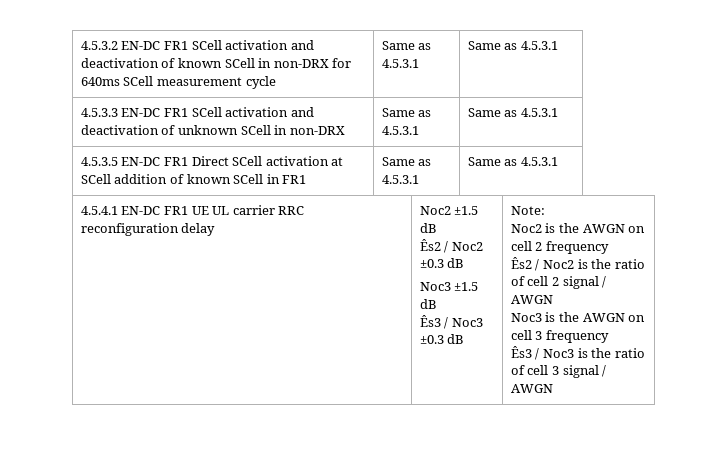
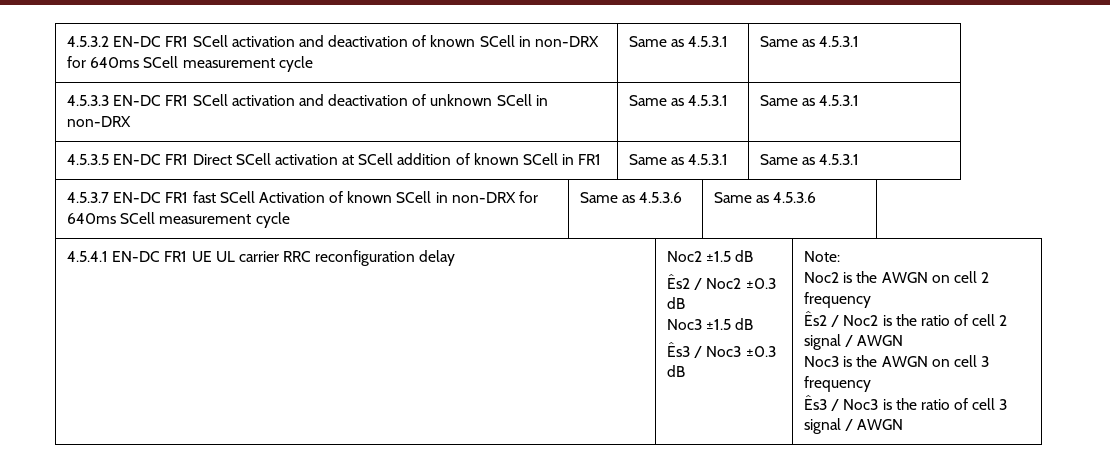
(558, 161) none -> [66,191,539,203] [66,212,290,228] [579,192,683,203] [713,192,817,203] // 4.5.3.7 EN-DC FR1 fast SCell Activation of known SCell in non-DRX for 640ms SCell measurement cycle | Same as 4.5.3.6 | Same as 4.5.3.6

